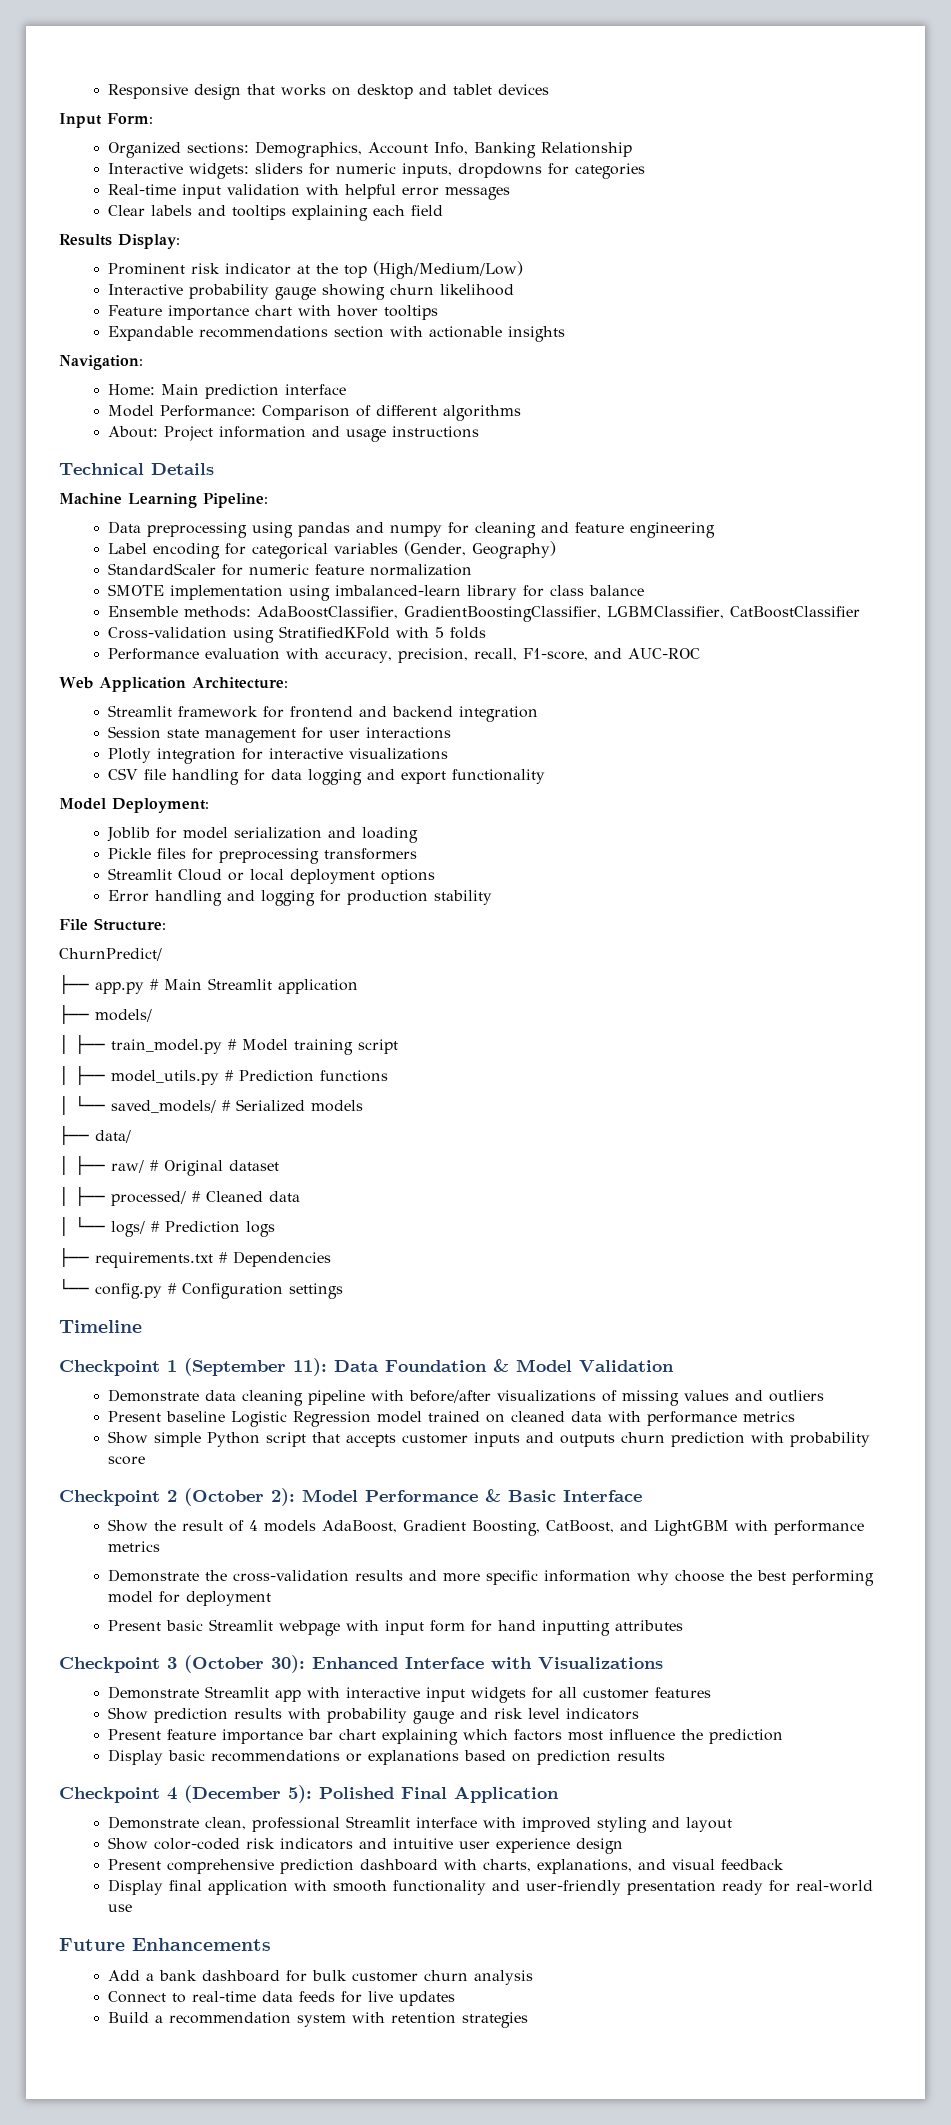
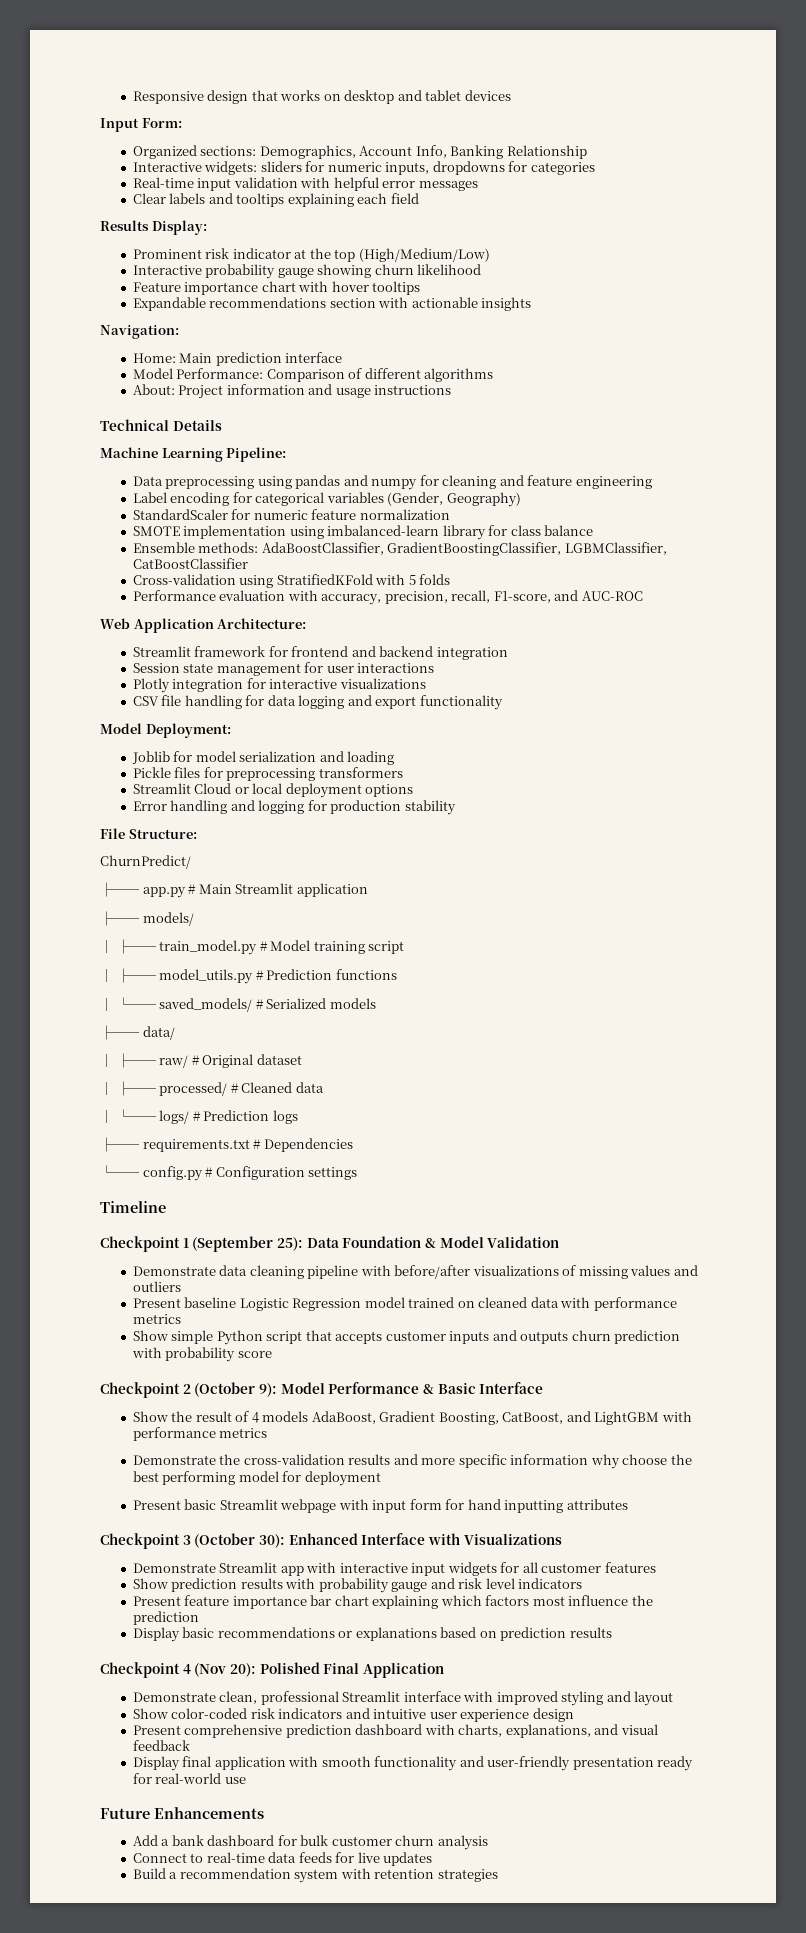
[293,1358,327,1376] 11): -> [276,1237,303,1251] 25):
[271,1488,295,1506] 2): -> [258,1383,277,1397] 9):
[184,1785,312,1803] (December 5): -> [194,1663,256,1677] (Nov 20):

